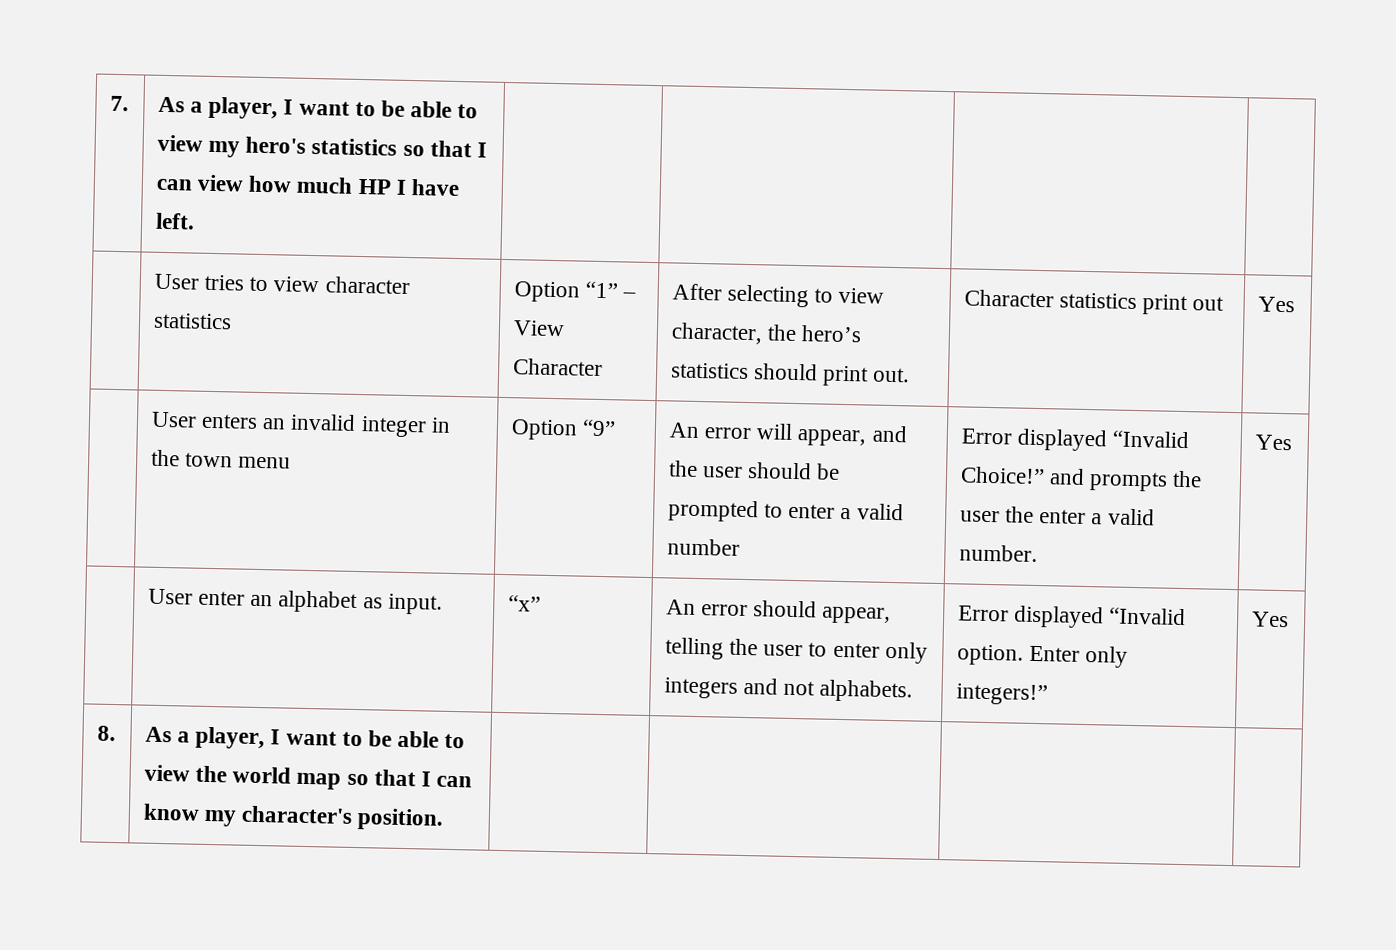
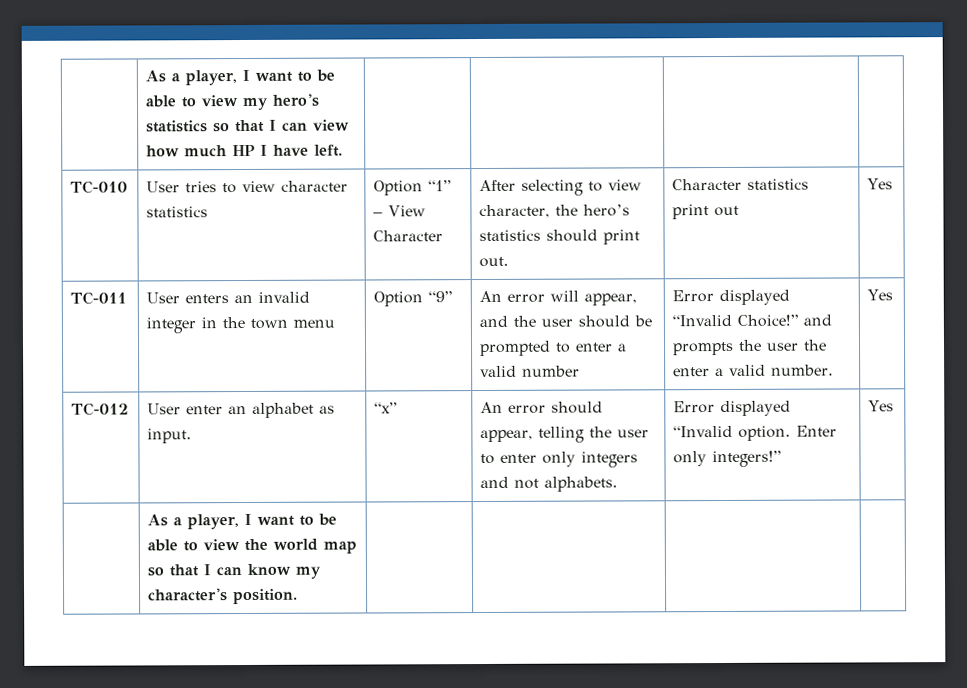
[109,95,129,112] 7. -> (145, 76) none
(195, 221) none -> [70,180,129,194] TC-010
(1295, 304) none -> [70,291,128,305] TC-011
(1292, 442) none -> [71,402,130,416] TC-012
[96,725,116,742] 8. -> (895, 406) none

